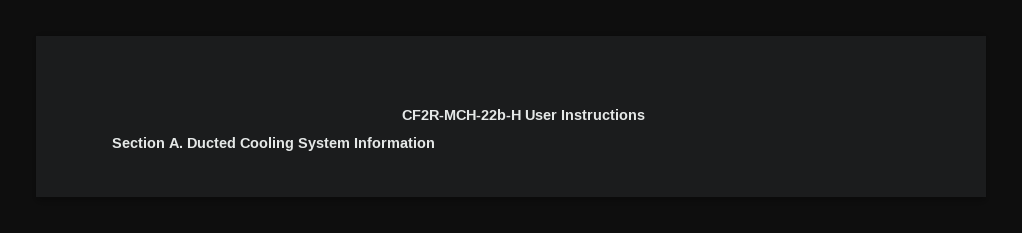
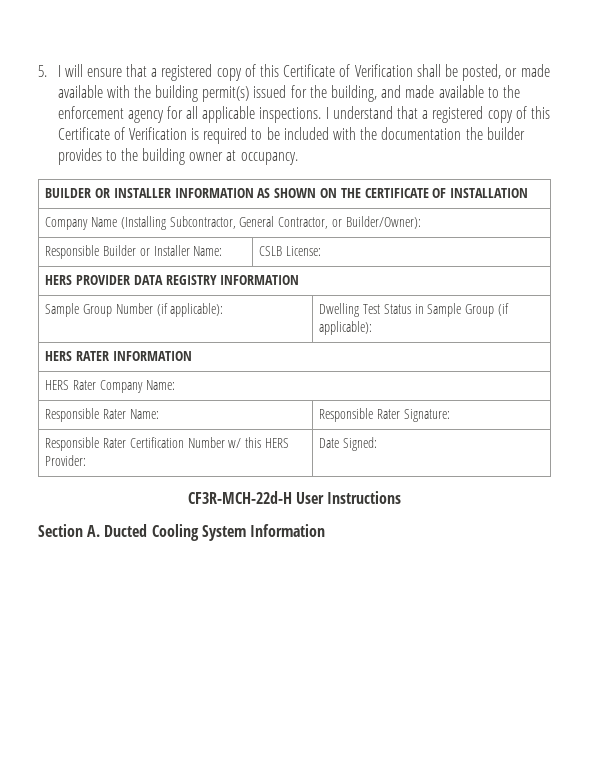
[402,109,521,120] CF2R-MCH-22b-H -> [38,64,550,81] [57,85,520,102] [57,106,550,123] [57,127,525,144] [57,148,298,165] [45,188,529,198] [45,216,421,230] [45,245,223,259] [259,246,322,256] [45,275,300,285] [45,303,224,317] [319,303,509,317] [319,321,373,335] [45,351,192,361] [45,380,175,393] [45,408,159,422] [319,408,450,422] [45,437,289,451] [45,455,87,466] [319,437,378,451] [187,491,292,504] 5. I will ensure that a registered copy of this Certificate of Verification shall be posted, or made available with the building permit(s) issued for the building, and made available to the enforcement agency for all applicable inspections. I understand that a registered copy of this Certificate of Verification is required to be included with the documentation the builder provides to the building owner at occupancy. // BUILDER OR INSTALLER INFORMATION AS SHOWN ON THE CERTIFICATE OF INSTALLATION // Company Name (Installing Subcontractor, General Contractor, or Builder/Owner): // Responsible Builder or Installer Name: | CSLB License: // HERS PROVIDER DATA REGISTRY INFORMATION // Sample Group Number (if applicable): | Dwelling Test Status in Sample Group (if applicable): // HERS RATER INFORMATION // HERS Rater Company Name: // Responsible Rater Name: | Responsible Rater Signature: // Responsible Rater Certification Number w/ this HERS Provider: | Date Signed: // CF3R-MCH-22d-H

